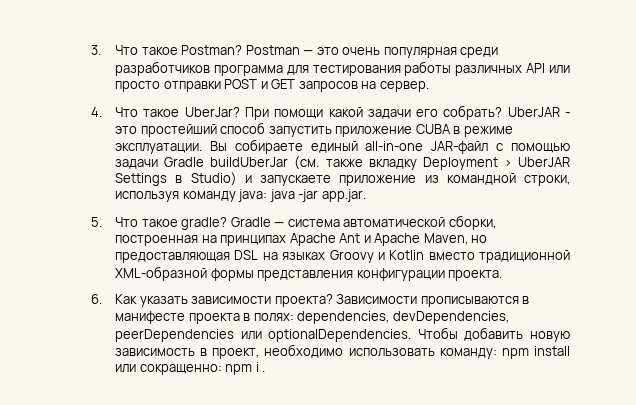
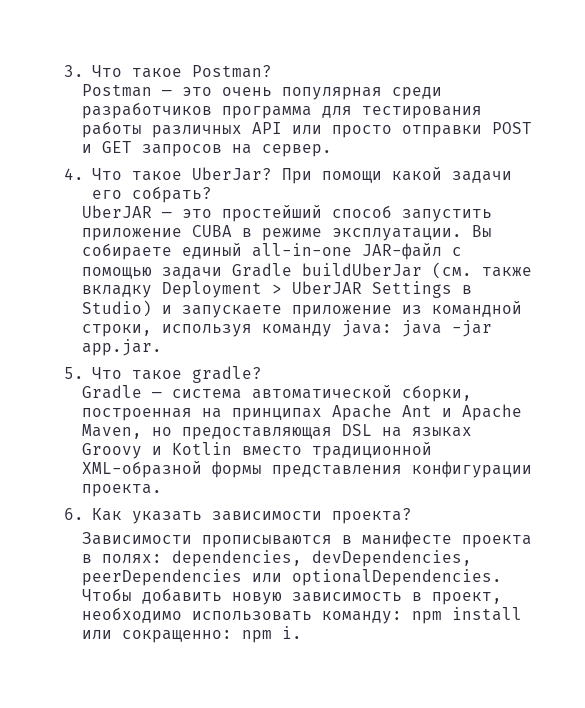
(243, 50) none -> (272, 71) //
[507,107,570,117] UberJAR - -> [81,205,172,218] // UberJAR —
(228, 223) none -> (262, 374) //
(333, 300) none -> (412, 516) //
[255,362,266,372] i . -> [281,626,302,639] i.

